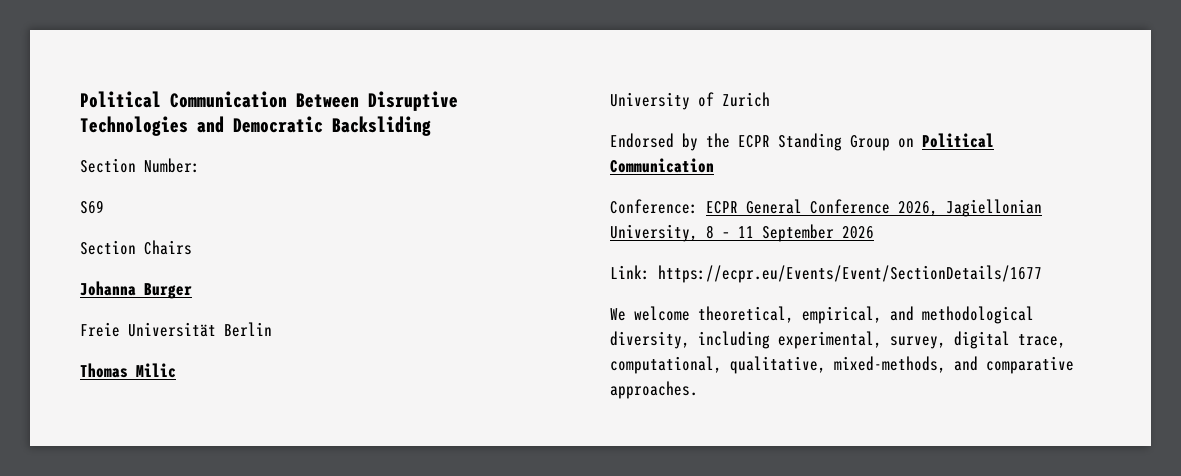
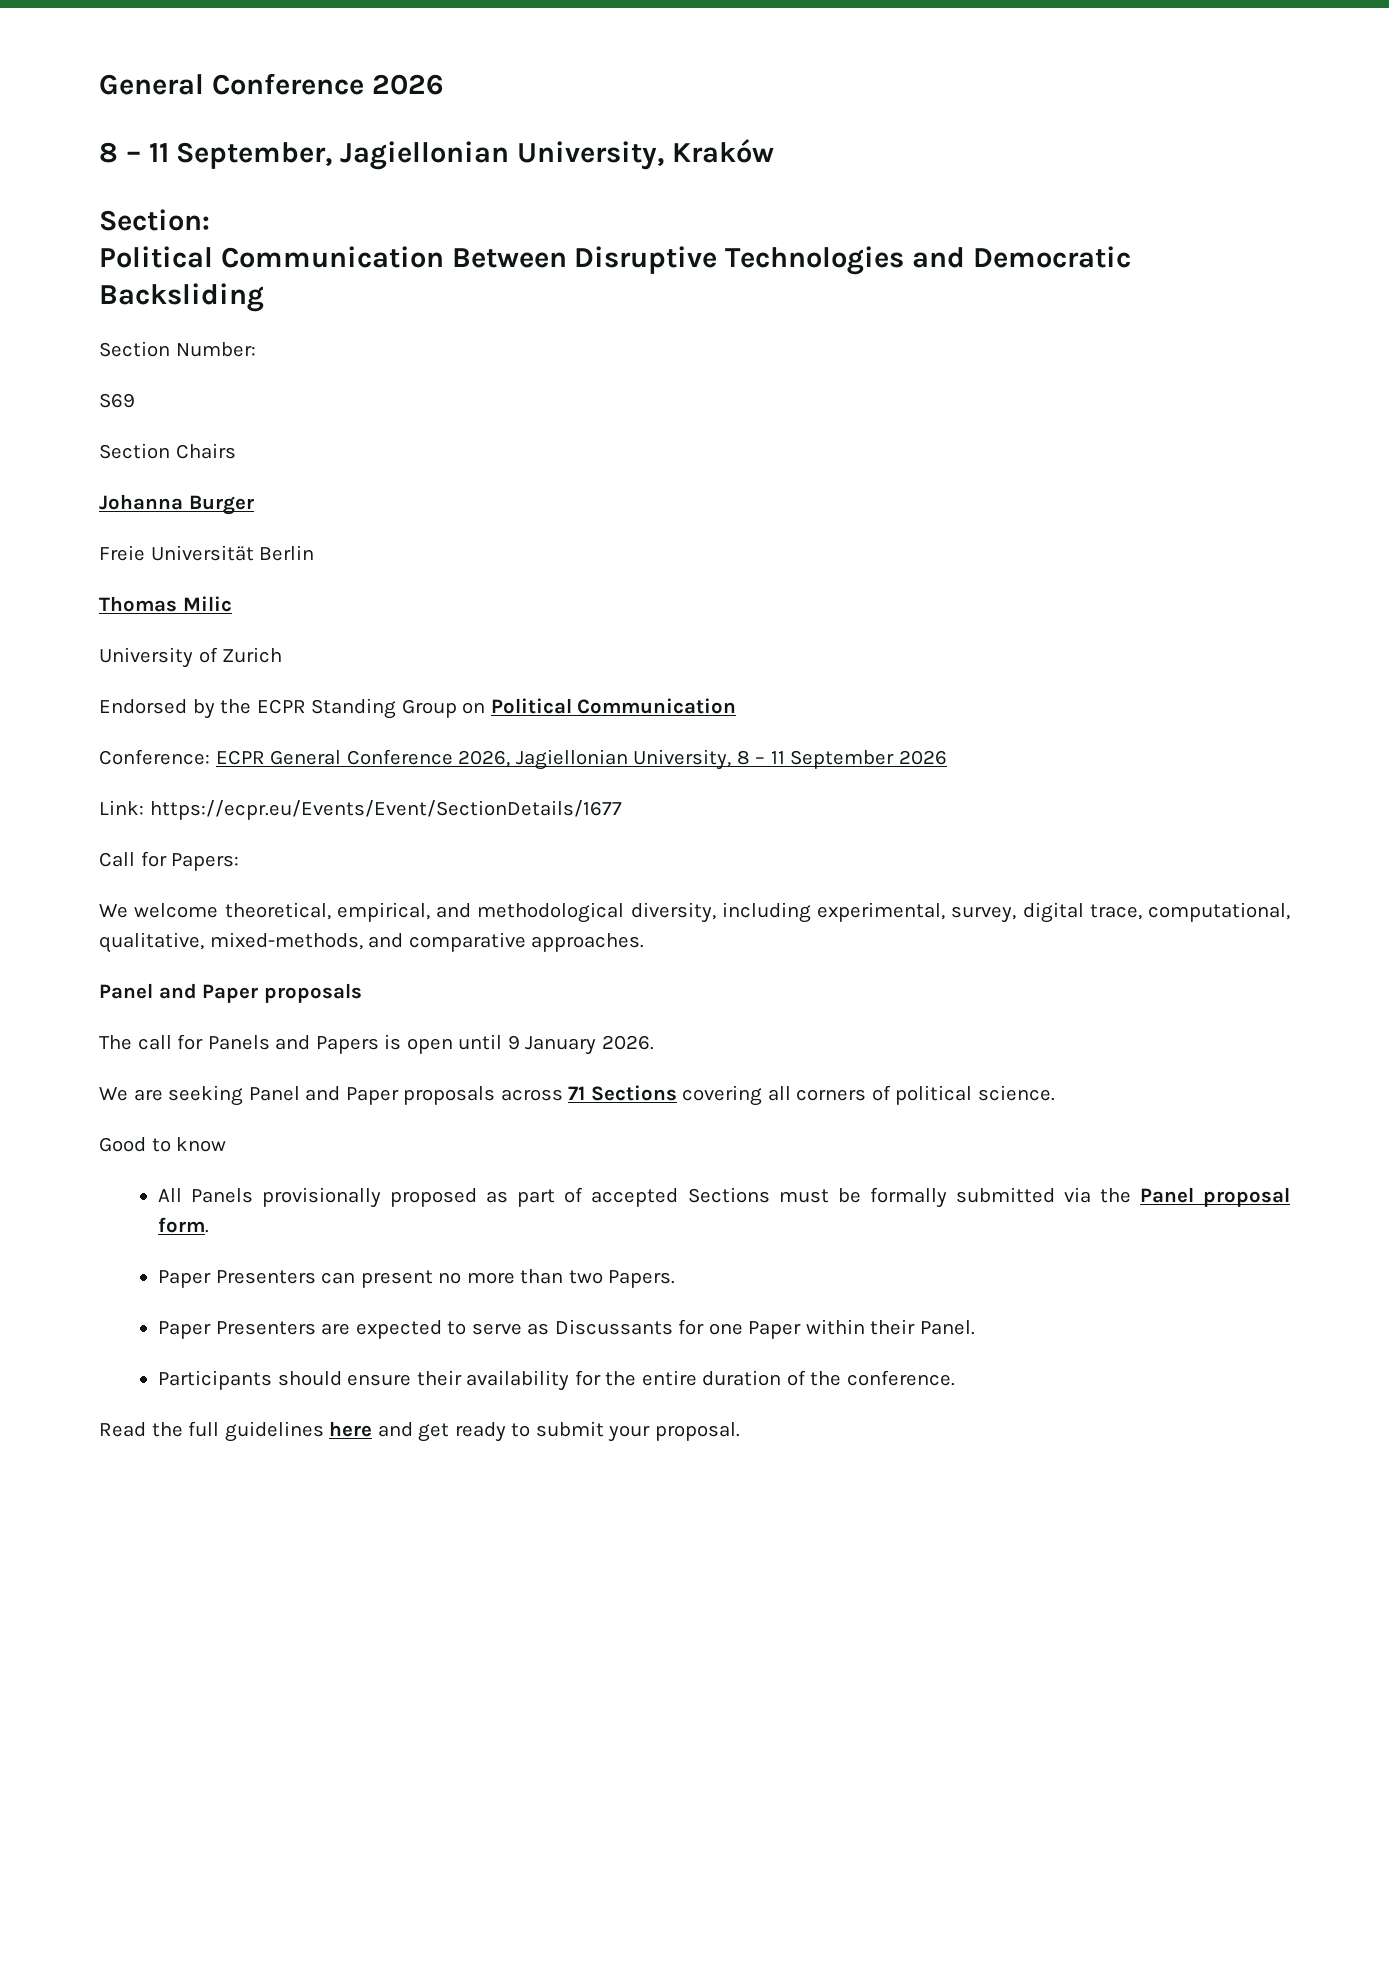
(80, 99) none -> [99,73,444,95] [99,139,774,170] [99,209,210,231] General Conference 2026 // 8 – 11 September, Jagiellonian University, Kraków // Section: //
(1042, 274) none -> [99,851,240,871] // Call for Papers:
(698, 390) none -> [99,983,362,1003] [99,1034,654,1055] [99,1085,1056,1106] [99,1137,227,1152] [158,1187,1290,1208] [158,1217,210,1233] [158,1269,676,1288] [158,1319,975,1339] [158,1370,955,1391] [99,1421,740,1442] // Panel and Paper proposals // The call for Panels and Papers is open until 9 January 2026. // We are seeking Panel and Paper proposals across 71 Sections covering all corners of political science. // Good to know // All Panels provisionally proposed as part of accepted Sections must be formally submitted via the Panel proposal form. // Paper Presenters can present no more than two Papers. // Paper Presenters are expected to serve as Discussants for one Paper within their Panel. // Participants should ensure their availability for the entire duration of the conference. // Read the full guidelines here and get ready to submit your proposal.

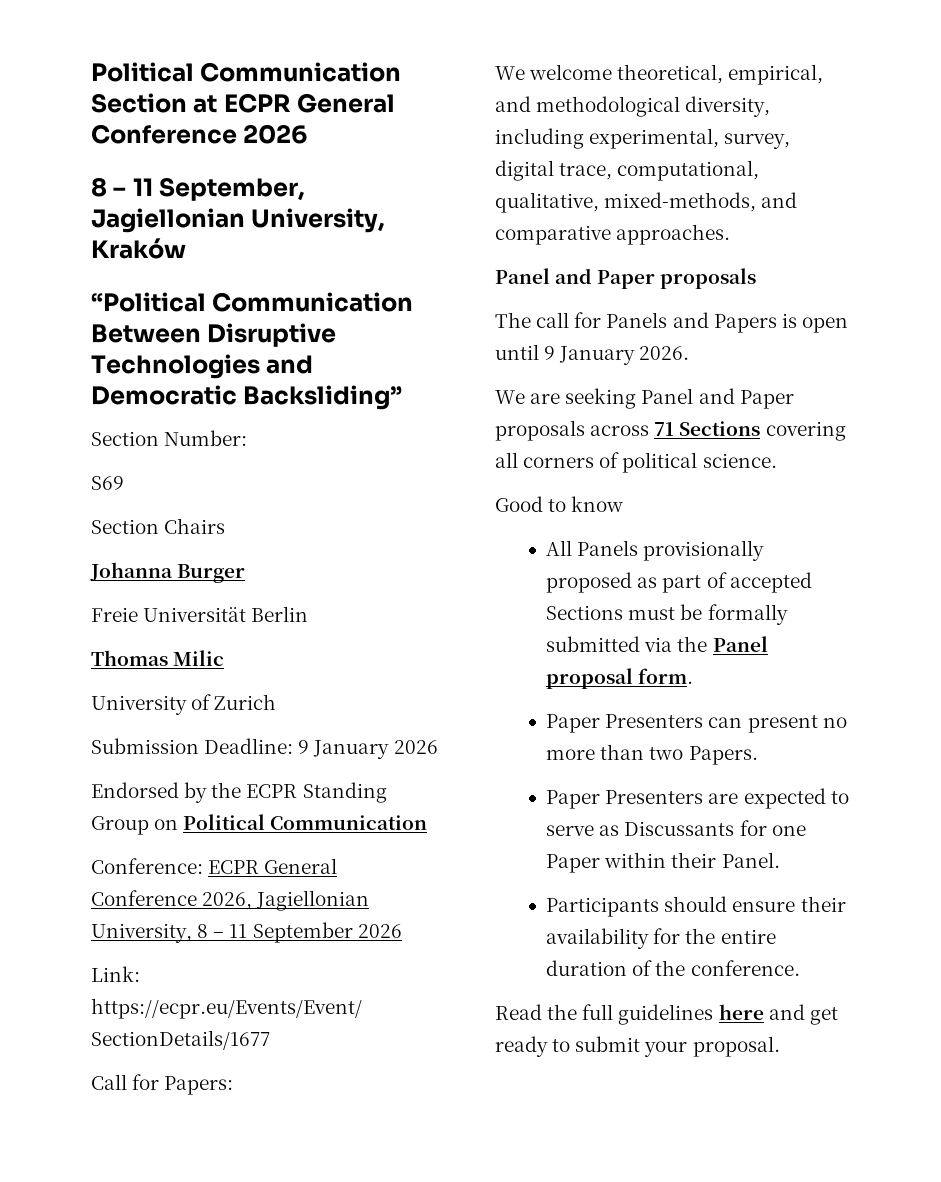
(99, 84) none -> [91,62,402,82] [91,93,291,113] Political Communication Section at ECPR
[99,209,210,231] [99,246,213,268] Section: // Political -> [91,292,206,312] “Political
[99,283,264,312] Backsliding -> [243,385,403,410] Backsliding”
(283, 655) none -> [91,738,438,759] // Submission Deadline: 9 January 2026

